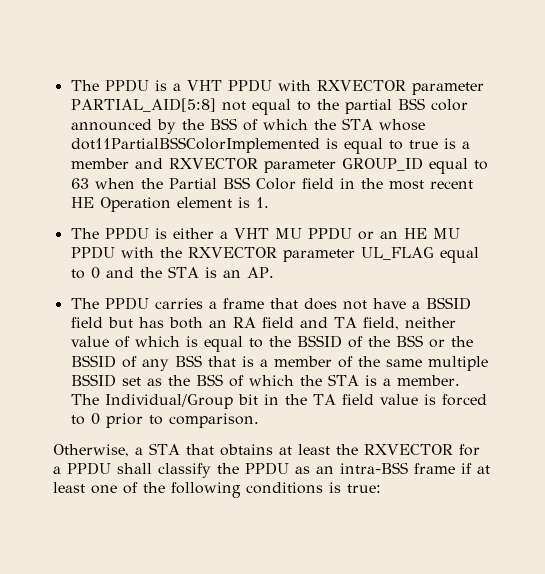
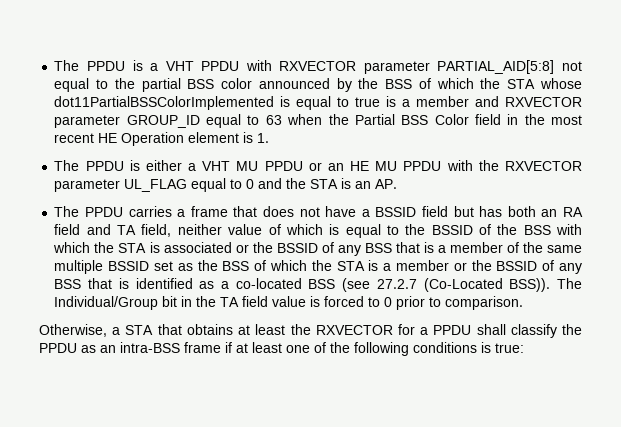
(423, 341) none -> [556,224,583,235] [53,242,232,253] with which the STA is associated
[396,375,460,386] member. -> [396,260,583,274] [54,278,551,292] member or the BSSID of any BSS that is identified as a co-located BSS (see 27.2.7 (Co-Located BSS)).

